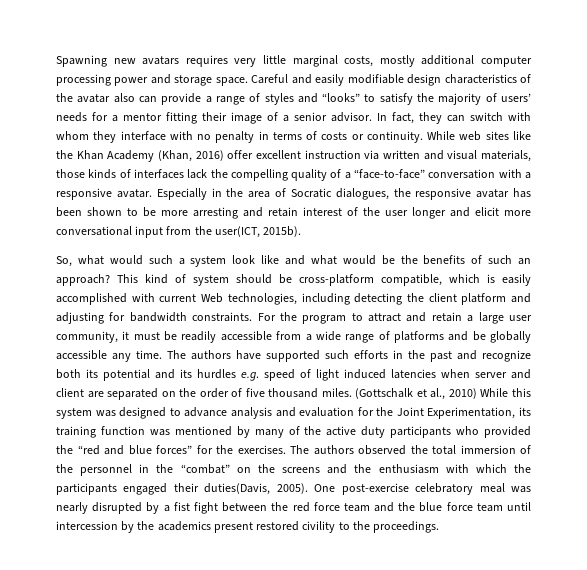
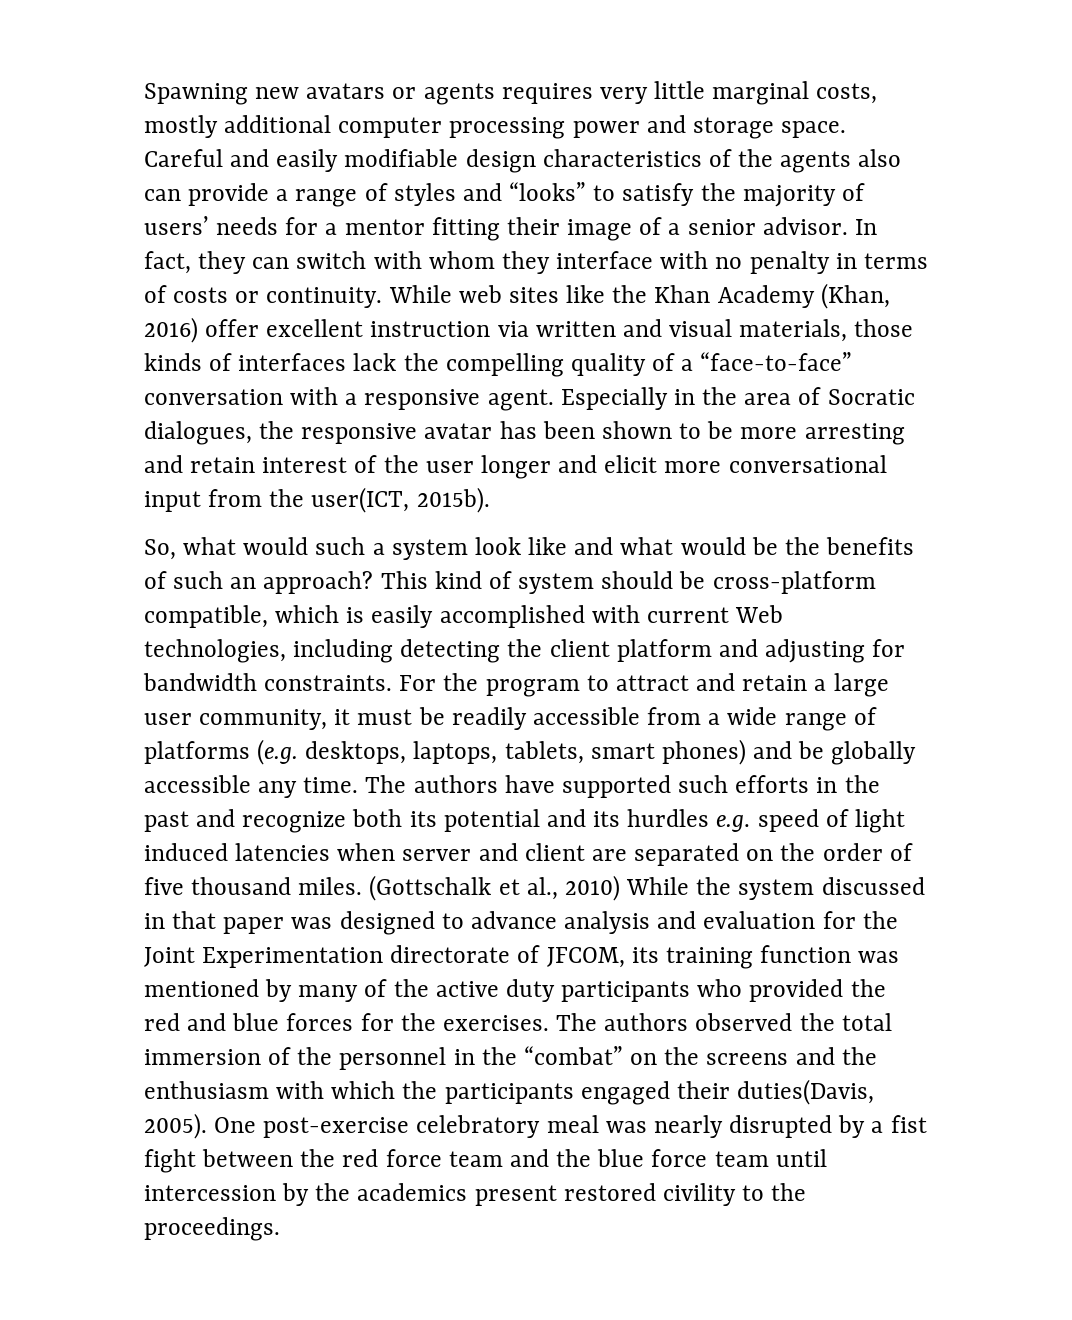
(180, 60) none -> [392,83,495,105] or agents
[77,94,111,103] avatar -> [780,151,852,173] agents
[116,189,152,198] avatar. -> [487,389,554,411] agent.
(444, 337) none -> [257,739,746,765] (e.g. desktops, laptops, tablets, smart phones)
[512,388,532,397] [56,408,92,419] this system -> [696,877,925,900] [144,911,285,934] the system discussed in that paper
[427,407,516,419] Experimentation, -> [202,945,625,968] Experimentation directorate of JFCOM,
[77,445,100,455] “red -> [144,1013,180,1031] red
[156,445,192,454] forces” -> [286,1013,354,1031] forces

